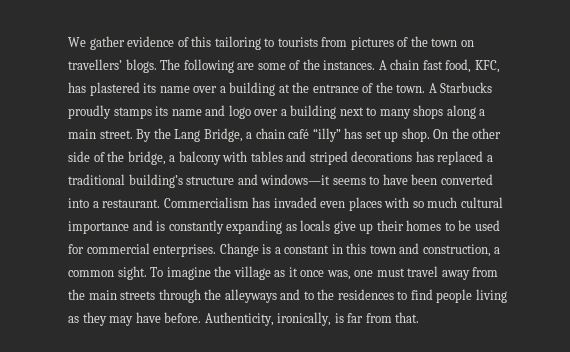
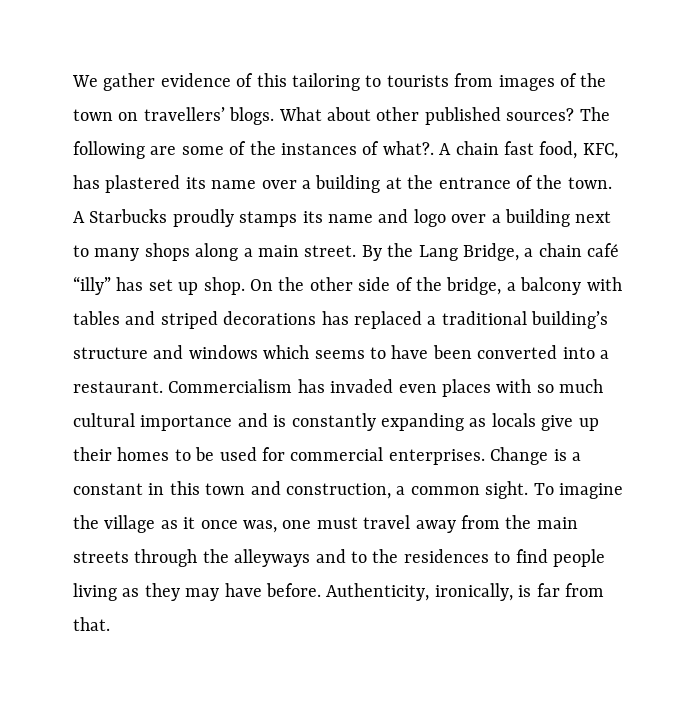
[350,37,394,50] pictures -> [498,75,555,91] images
(157, 66) none -> [278,107,575,125] What about other published sources?
[323,60,376,70] instances. -> [281,141,434,155] instances of what?.
[260,174,331,185] windows—it -> [188,345,310,359] windows which

